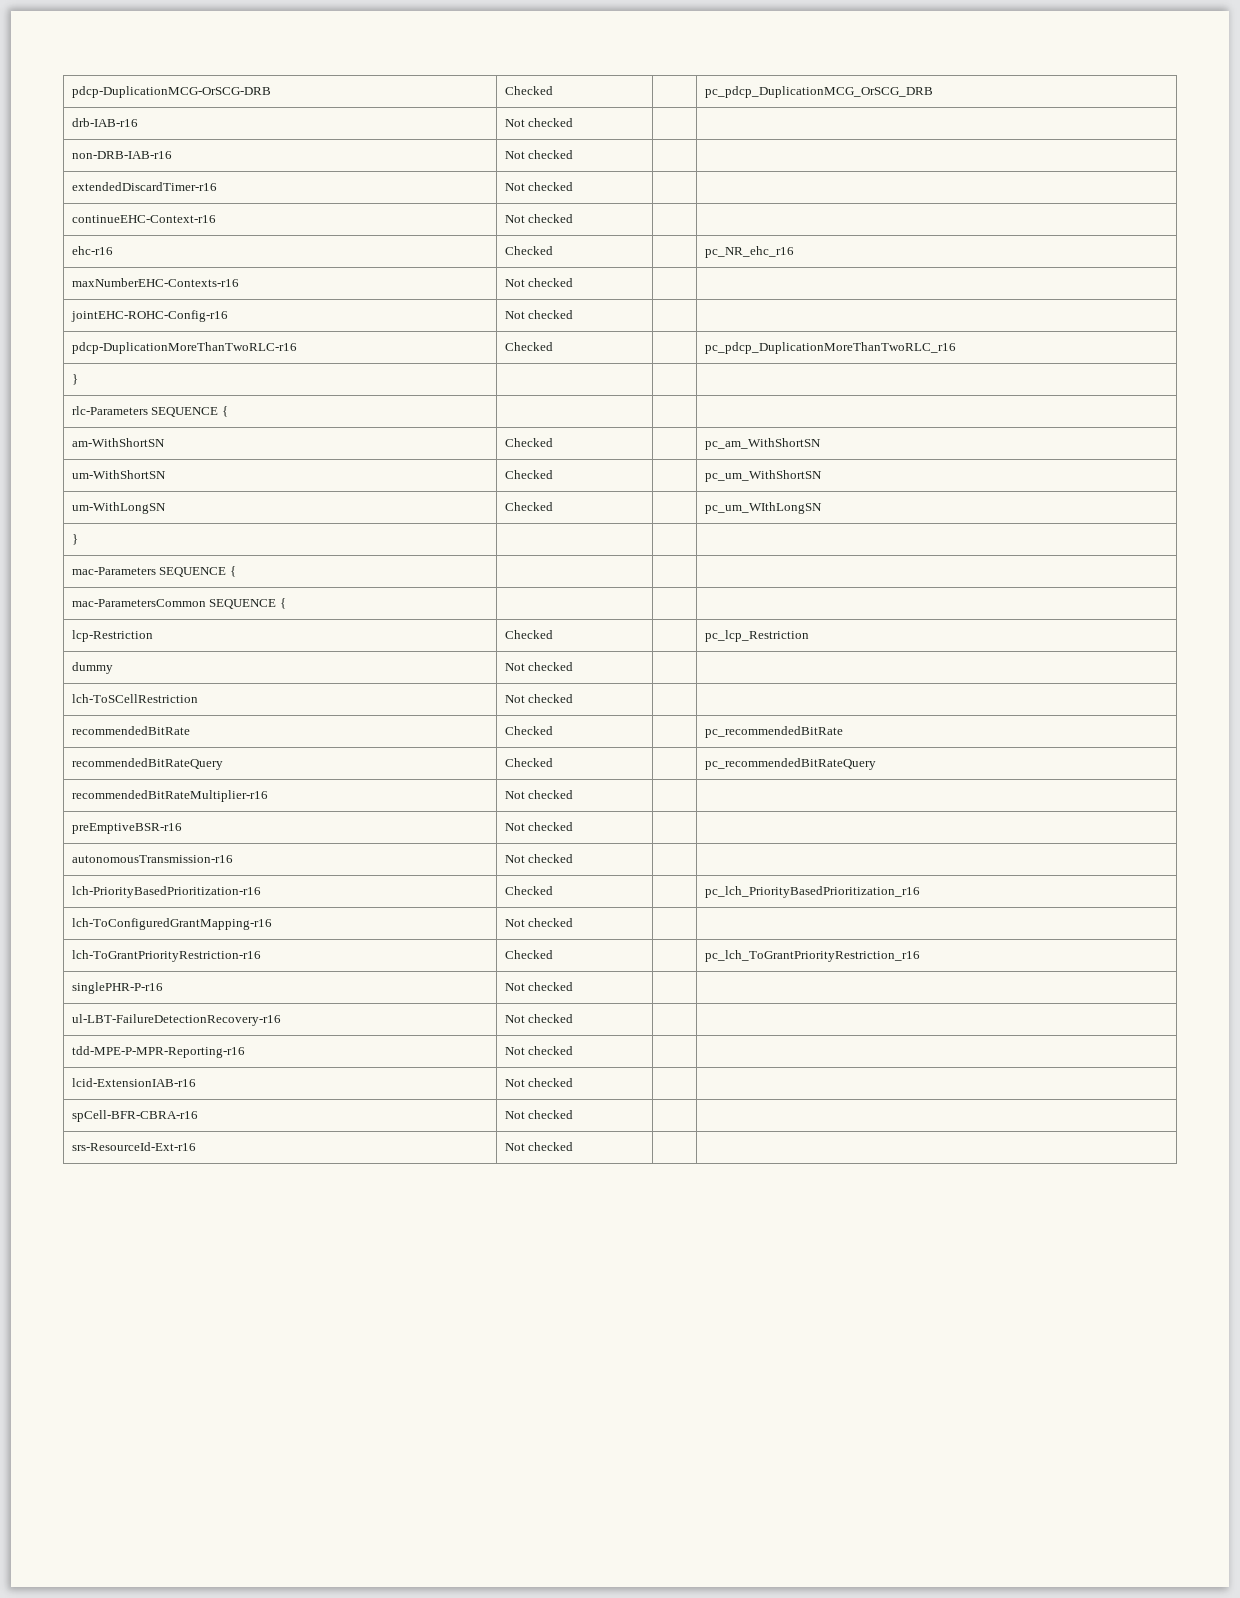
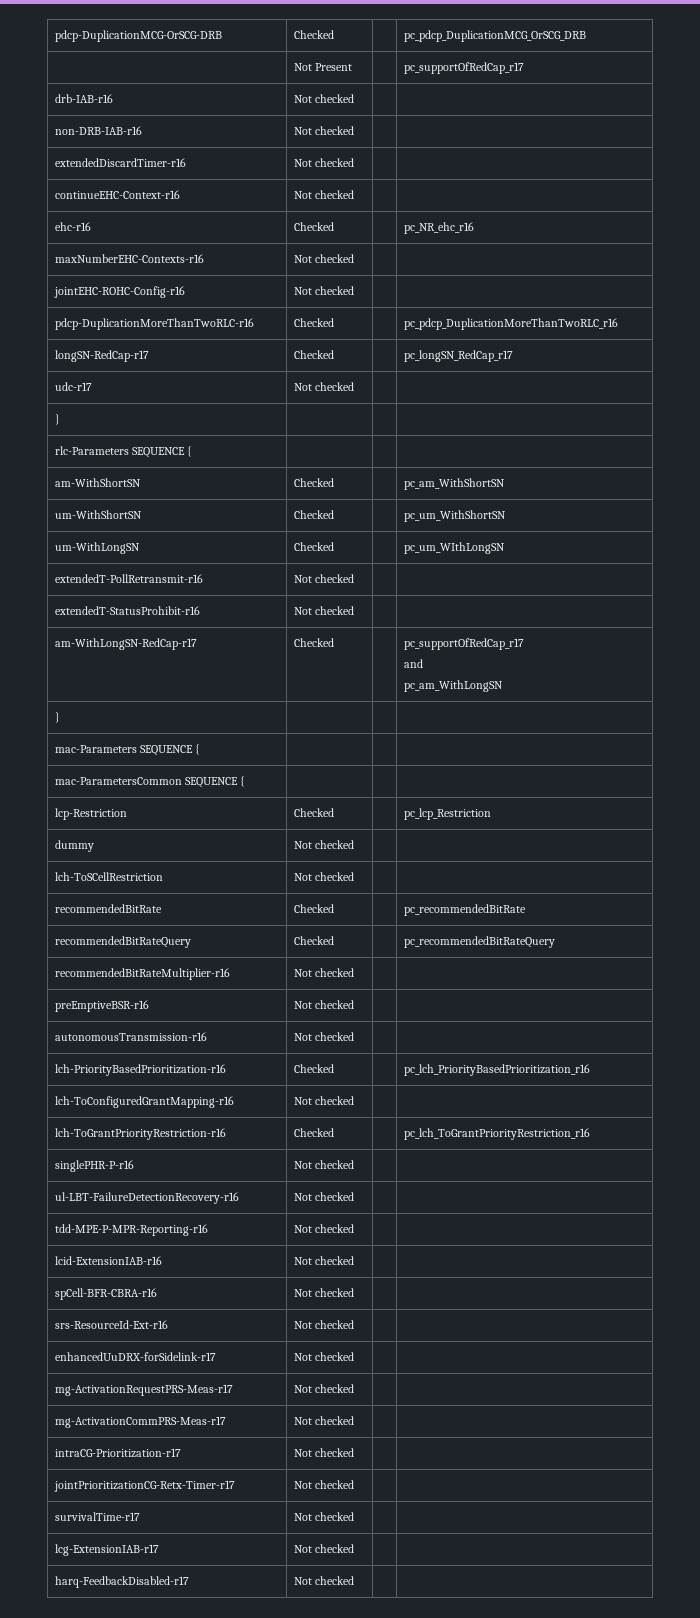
(933, 92) none -> [293,63,352,71] [403,62,524,74] // | Not Present | | pc_supportOfRedCap_r17
(956, 348) none -> [54,350,149,362] [293,350,334,359] [403,350,513,362] [54,382,92,391] [293,382,354,391] // longSN-RedCap-r17 | Checked | | pc_longSN_RedCap_r17 // udc-r17 | Not checked | |
(822, 508) none -> [54,574,203,583] [293,574,354,583] [54,606,200,615] [293,606,354,615] [54,638,197,650] [293,638,334,647] [403,638,524,650] [403,659,423,668] [403,680,503,692] // extendedT-PollRetransmit-r16 | Not checked | | // extendedT-StatusProhibit-r16 | Not checked | | // am-WithLongSN-RedCap-r17 | Checked | | pc_supportOfRedCap_r17 // and // pc_am_WithLongSN
(574, 1146) none -> [54,1352,216,1361] [293,1352,354,1361] [54,1384,233,1396] [293,1384,354,1393] [54,1416,226,1428] [293,1416,354,1425] [54,1448,181,1458] [293,1448,354,1457] [53,1480,235,1492] [293,1480,354,1489] [54,1512,140,1521] [293,1512,354,1521] [54,1544,159,1556] [293,1544,354,1553] [54,1576,189,1588] [293,1576,354,1585] // enhancedUuDRX-forSidelink-r17 | Not checked | | // mg-ActivationRequestPRS-Meas-r17 | Not checked | | // mg-ActivationCommPRS-Meas-r17 | Not checked | | // intraCG-Prioritization-r17 | Not checked | | // jointPrioritizationCG-Retx-Timer-r17 | Not checked | | // survivalTime-r17 | Not checked | | // lcg-ExtensionIAB-r17 | Not checked | | // harq-FeedbackDisabled-r17 | Not checked | |

